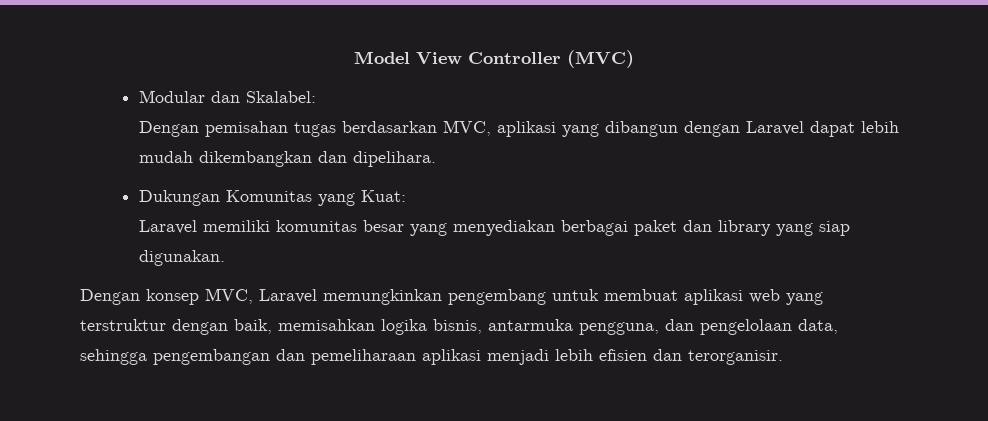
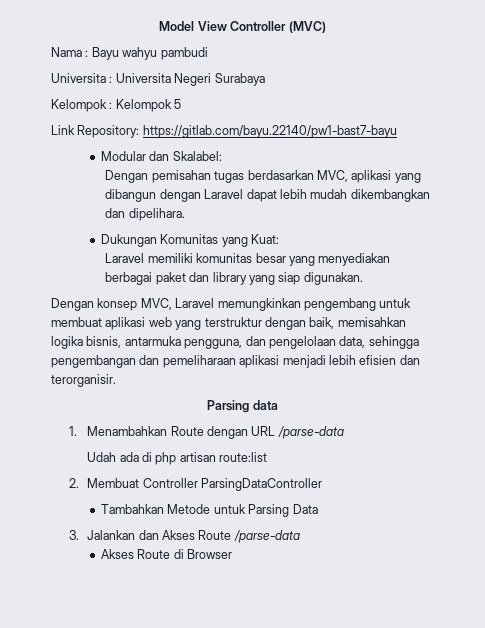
(634, 59) none -> [51,47,208,60] [51,73,265,86] [51,99,182,112] [51,125,397,138] // Nama : Bayu wahyu pambudi // Universita : Universita Negeri Surabaya // Kelompok : Kelompok 5 // Link Repository: https://gitlab.com/bayu.22140/pw1-bast7-bayu
(783, 357) none -> [207,400,278,413] [69,426,344,439] [87,452,268,465] [69,478,323,491] [101,504,318,517] [69,530,300,543] [101,549,233,559] // Parsing data // 1. Menambahkan Route dengan URL /parse-data // Udah ada di php artisan route:list // 2. Membuat Controller ParsingDataController // Tambahkan Metode untuk Parsing Data // 3. Jalankan dan Akses Route /parse-data // Akses Route di Browser

